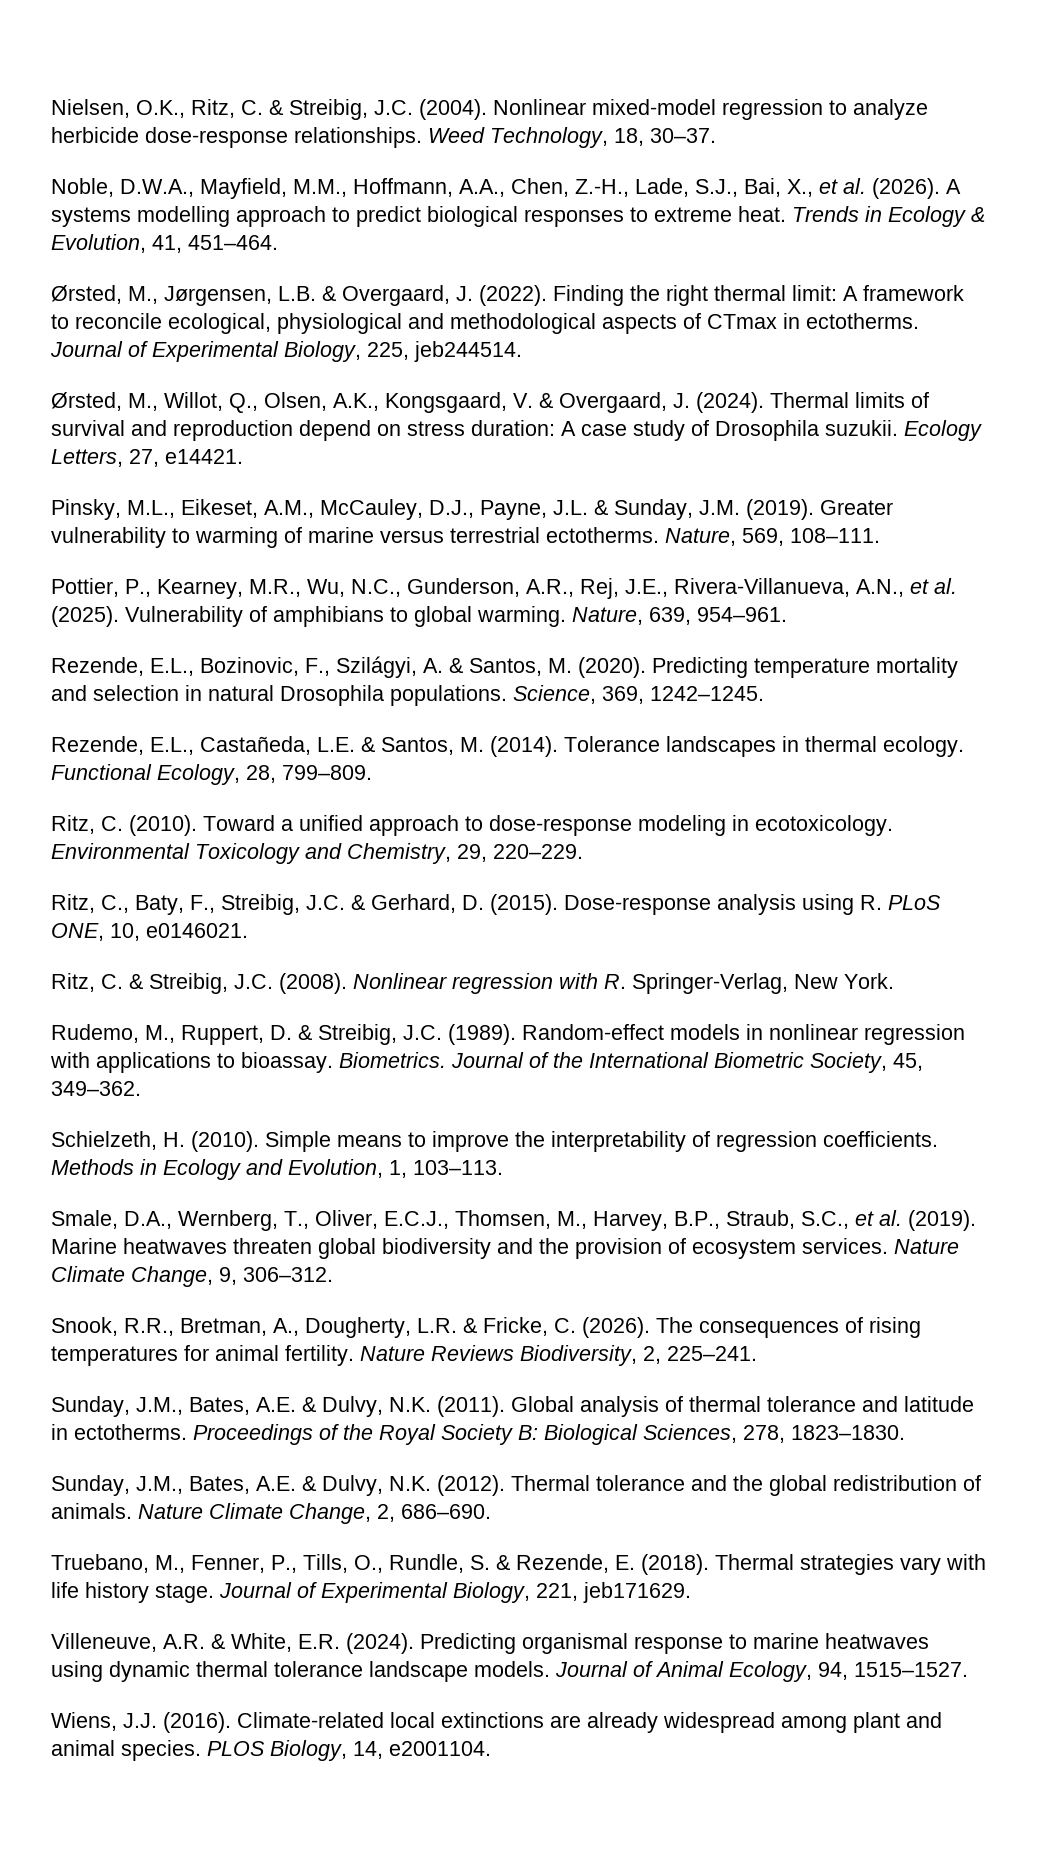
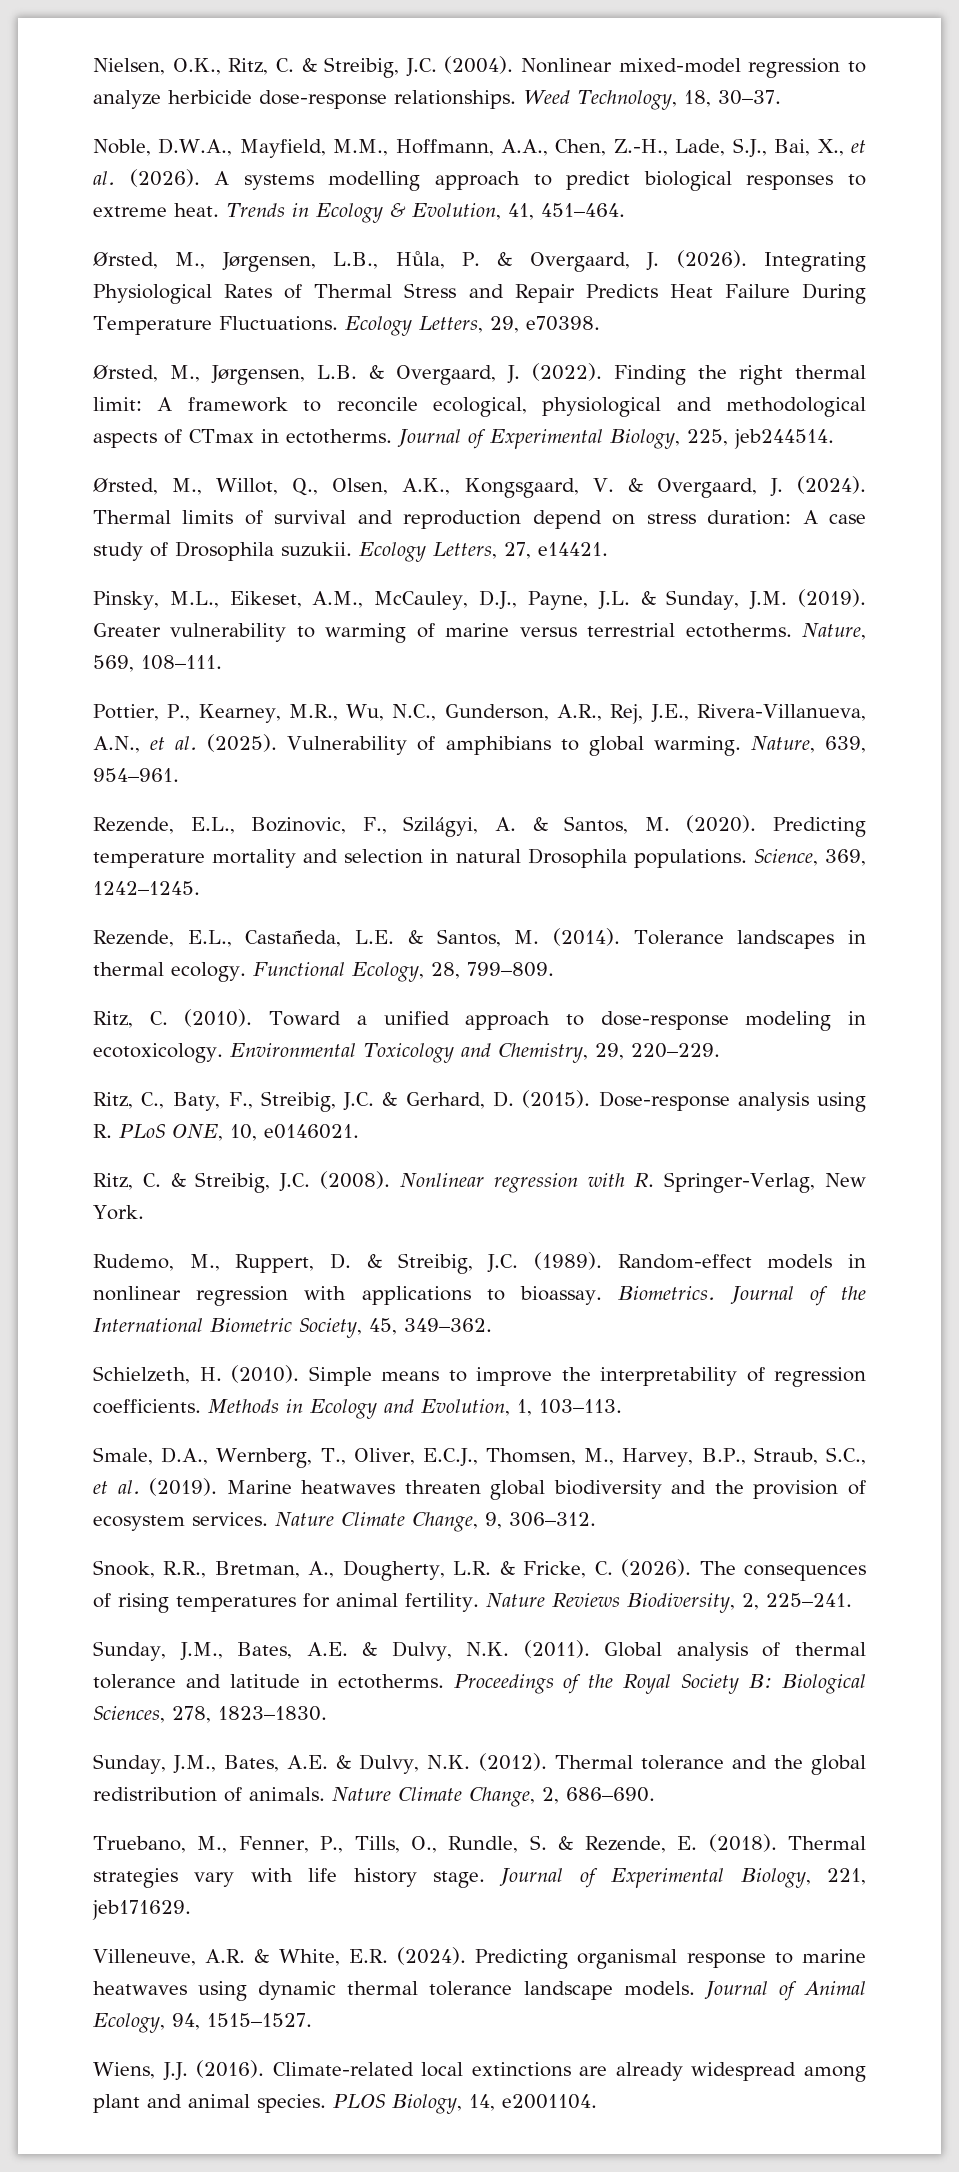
(278, 242) none -> [93,250,867,272] [93,283,867,304] [93,316,600,336] // Ørsted, M., Jørgensen, L.B., Hůla, P. & Overgaard, J. (2026). Integrating Physiological Rates of Thermal Stress and Repair Predicts Heat Failure During Temperature Fluctuations. Ecology Letters, 29, e70398.

